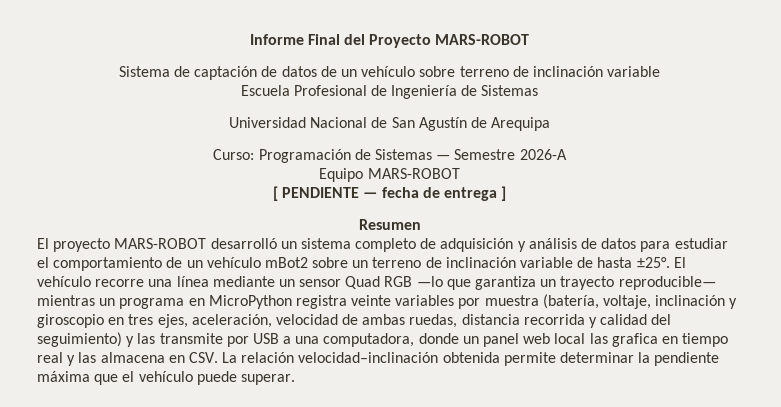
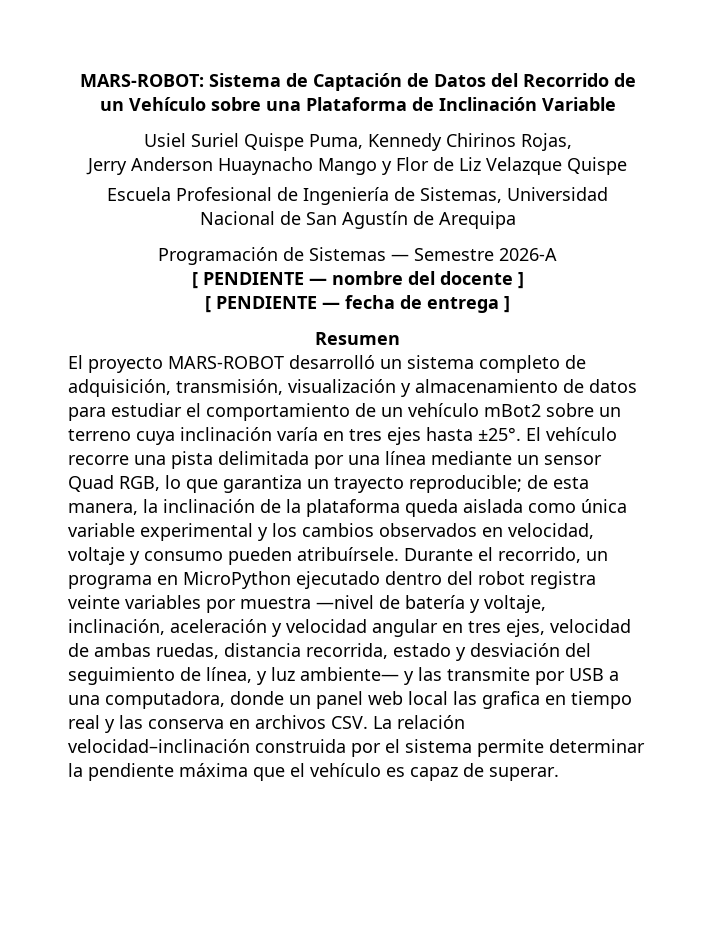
[249,34,530,48] [118,66,661,80] Informe Final del Proyecto MARS-ROBOT // Sistema de captación de datos de un vehículo sobre terreno de inclinación variable -> [79,73,636,91] [99,97,616,111] [143,133,572,151] [86,157,627,175] MARS-ROBOT: Sistema de Captación de Datos del Recorrido de un Vehículo sobre una Plataforma de Inclinación Variable // Usiel Suriel Quispe Puma, Kennedy Chirinos Rojas, // Jerry Anderson Huaynacho Mango y Flor de Liz Velazque Quispe
[481,85,539,96] Sistemas // -> [420,187,502,203] Sistemas,
[213,149,255,160] Curso: -> (516, 220) none
[319,168,460,182] Equipo MARS-ROBOT -> [191,271,524,289] [ PENDIENTE — nombre del docente ]
[440,238,577,252] adquisición y análisis -> [68,379,558,397] adquisición, transmisión, visualización y almacenamiento
[425,257,594,268] de inclinación variable de -> [136,427,421,445] cuya inclinación varía en tres ejes
(173, 283) none -> [171,451,380,469] pista delimitada por una
[384,276,443,287] RGB —lo -> [119,475,181,491] RGB, lo
[618,276,716,290] [37,295,292,309] reproducible— mientras un programa en MicroPython -> [409,475,589,493] [68,499,627,517] [68,523,594,541] [68,547,608,565] [68,571,525,589] reproducible; de esta manera, la inclinación de la plataforma queda aislada como única variable experimental y los cambios observados en velocidad, voltaje y consumo pueden atribuírsele. Durante el recorrido, un programa en MicroPython ejecutado dentro del robot
[542,294,738,309] [37,314,104,328] (batería, voltaje, inclinación y giroscopio -> [316,595,546,613] [68,619,438,637] —nivel de batería y voltaje, inclinación, aceleración y velocidad angular
[191,314,272,328] aceleración, -> (545, 628) none
[523,314,672,328] [37,332,122,347] recorrida y calidad del seguimiento) -> [306,643,591,661] [68,667,399,685] recorrida, estado y desviación del seguimiento de línea, y luz ambiente—
[100,352,185,363] almacena en -> [148,715,326,729] conserva en archivos
[442,352,500,363] obtenida -> [255,739,472,757] construida por el sistema
[196,371,237,385] puede -> [386,763,484,781] es capaz de

